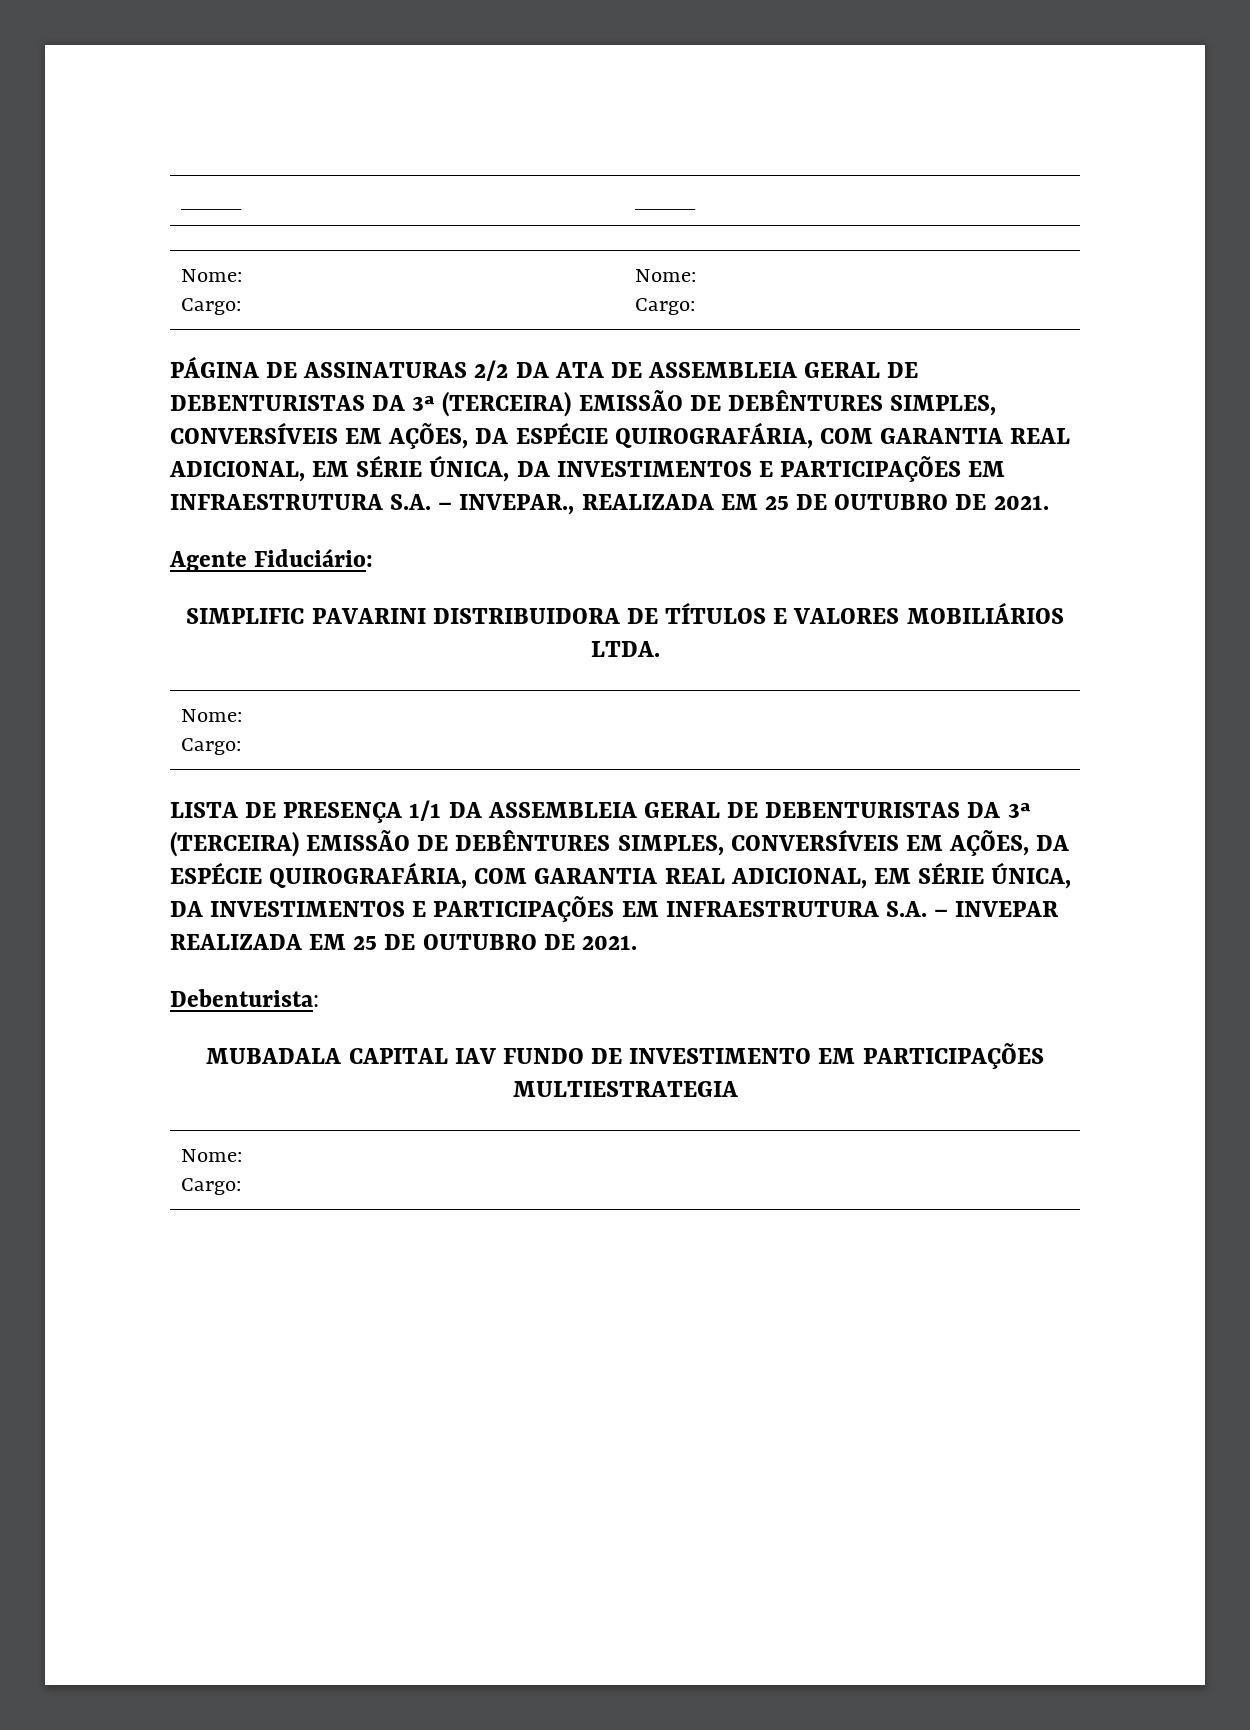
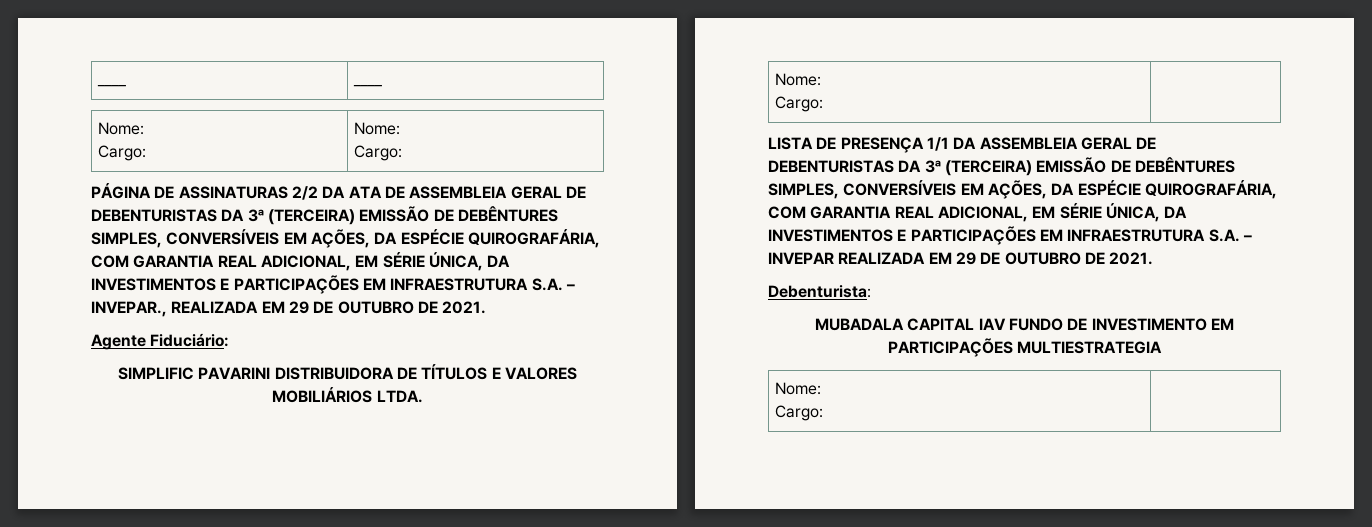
[764,496,789,510] 25 -> [288,301,309,314] 29
[353,936,378,950] 25 -> [955,252,976,265] 29

